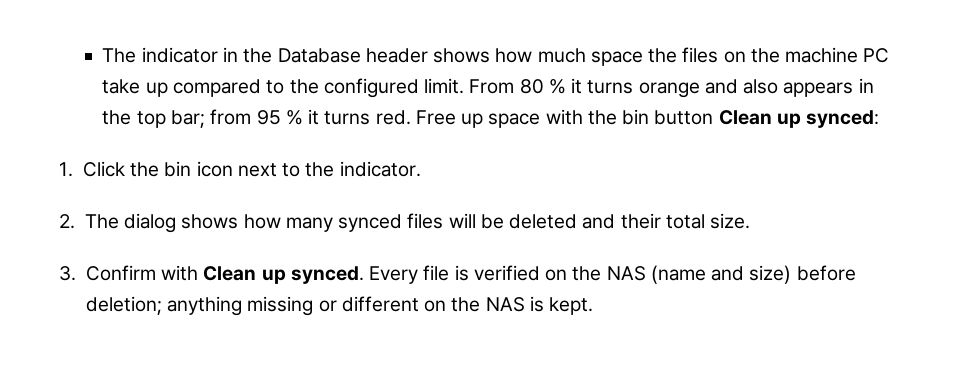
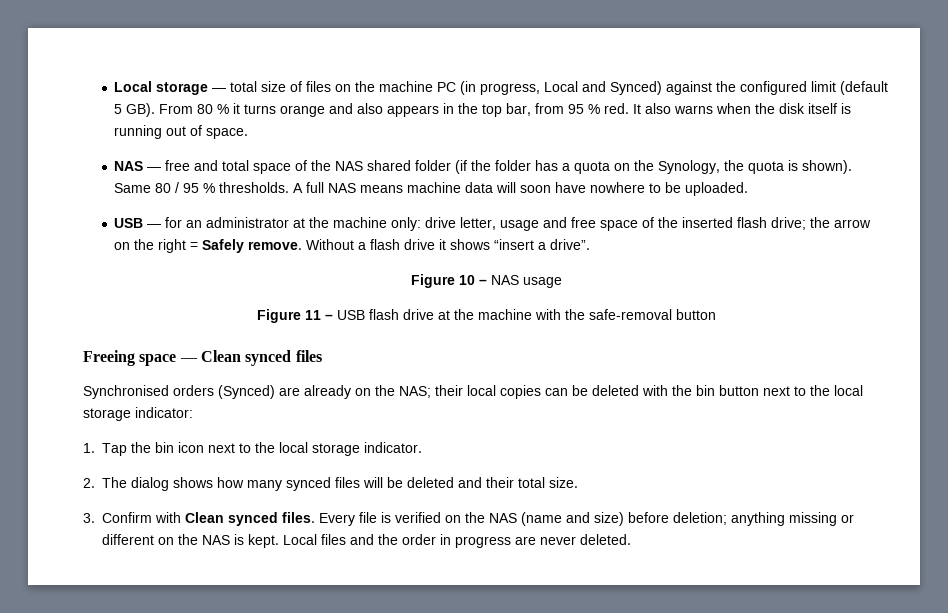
[102,47,678,66] The indicator in the Database header shows how much space the -> [114,81,303,95] Local storage — total size of
[102,78,465,98] take up compared to the configured limit. -> [460,81,889,95] [114,103,156,117] (in progress, Local and Synced) against the configured limit (default 5 GB).
[171,110,206,128] bar; -> [506,103,532,116] bar,
[308,109,880,128] it turns red. Free up space with the bin button Clean up synced: -> [604,103,852,114] [114,125,249,139] [114,160,853,174] [114,182,749,196] [114,217,872,231] [114,239,591,253] [410,274,562,288] [256,309,716,323] [83,350,322,366] [83,385,863,399] [83,407,193,421] red. It also warns when the disk itself is running out of space. // NAS — free and total space of the NAS shared folder (if the folder has a quota on the Synology, the quota is shown). Same 80 / 95 % thresholds. A full NAS means machine data will soon have nowhere to be uploaded. // USB — for an administrator at the machine only: drive letter, usage and free space of the inserted flash drive; the arrow on the right = Safely remove. Without a flash drive it shows “insert a drive”. // Figure 10 – NAS usage // Figure 11 – USB flash drive at the machine with the safe-removal button // Freeing space — Clean synced files // Synchronised orders (Synced) are already on the NAS; their local copies can be deleted with the bin button next to the local storage indicator:
[82,161,125,177] Click -> [102,443,127,456] Tap
(335, 169) none -> [279,442,360,456] local storage
[261,266,364,284] up synced. -> [228,512,315,526] synced files.
(594, 306) none -> [283,534,631,548] Local files and the order in progress are never deleted.

